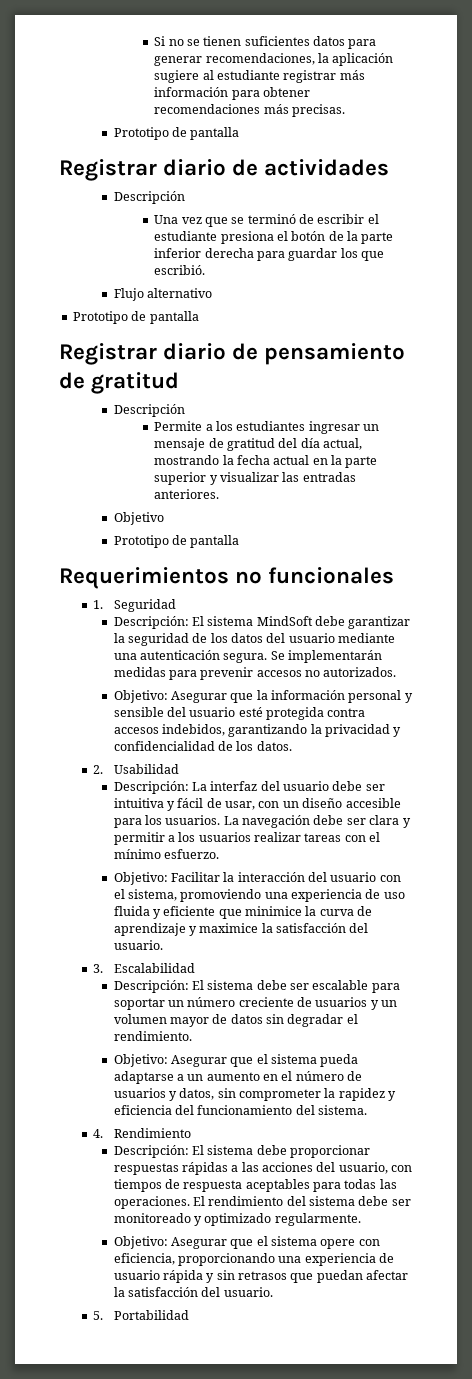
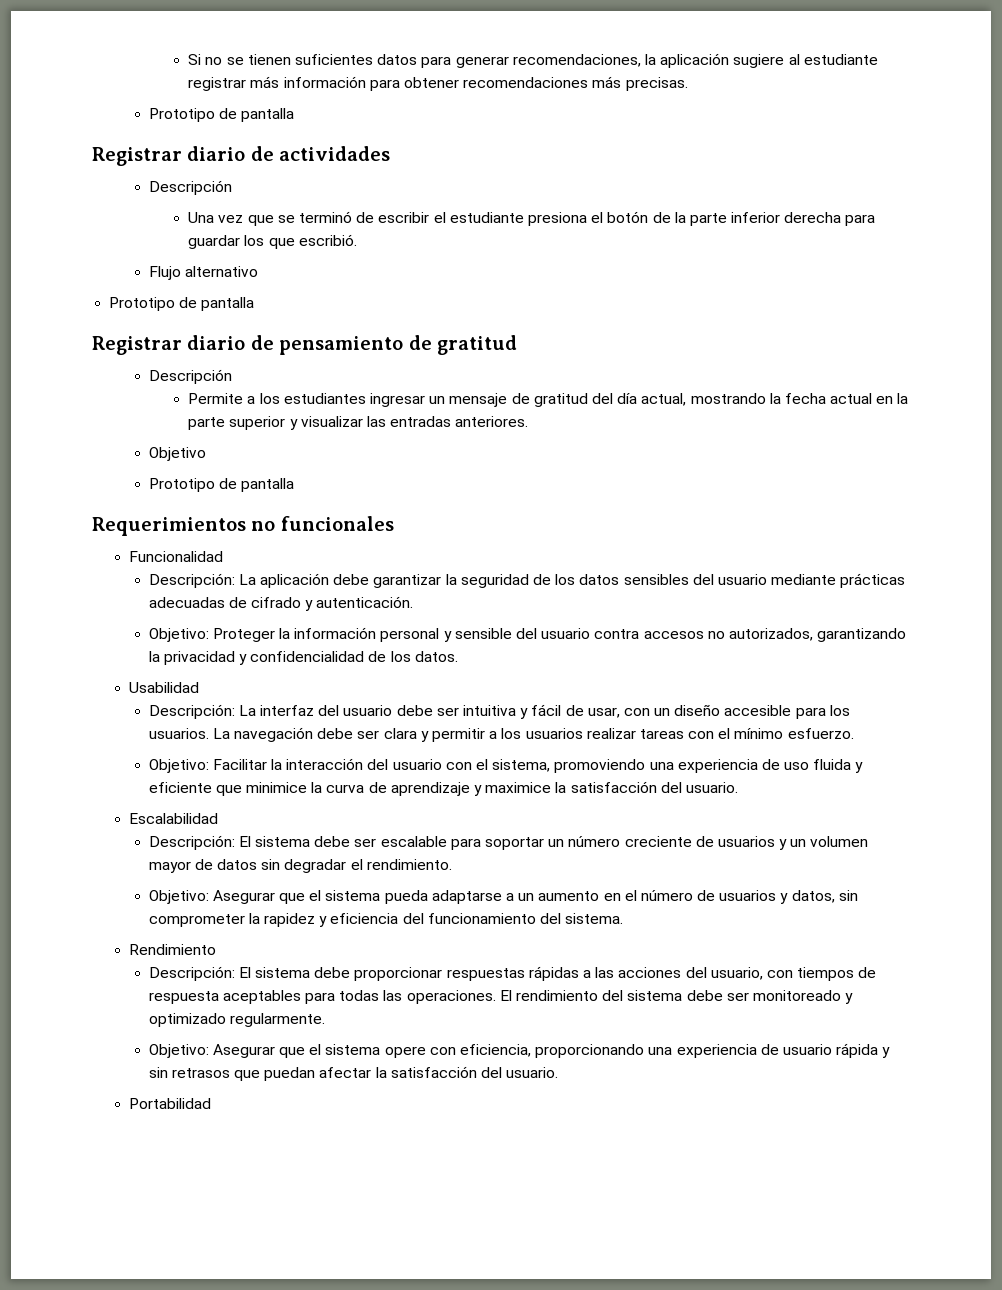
[93,599,176,612] [113,616,313,629] 1. Seguridad // Descripción: El sistema MindSoft -> [128,551,223,562] [148,573,330,588] Funcionalidad // Descripción: La aplicación
(263, 638) none -> [623,574,689,585] sensibles
[113,650,382,663] [113,667,397,680] [113,690,254,703] una autenticación segura. Se implementarán medidas para prevenir accesos no autorizados. // Objetivo: Asegurar que -> [840,573,906,588] [148,596,414,611] [148,628,275,642] prácticas adecuadas de cifrado y autenticación. // Objetivo: Proteger
[238,707,366,720] [113,724,225,736] esté protegida contra accesos indebidos, -> [594,628,813,641] contra accesos no autorizados,
[93,765,104,774] 2. -> (458, 656) none
[93,964,104,973] 3. -> (738, 787) none
[93,1129,104,1138] 4. -> (624, 918) none
[93,1311,104,1320] 5. -> (559, 1072) none

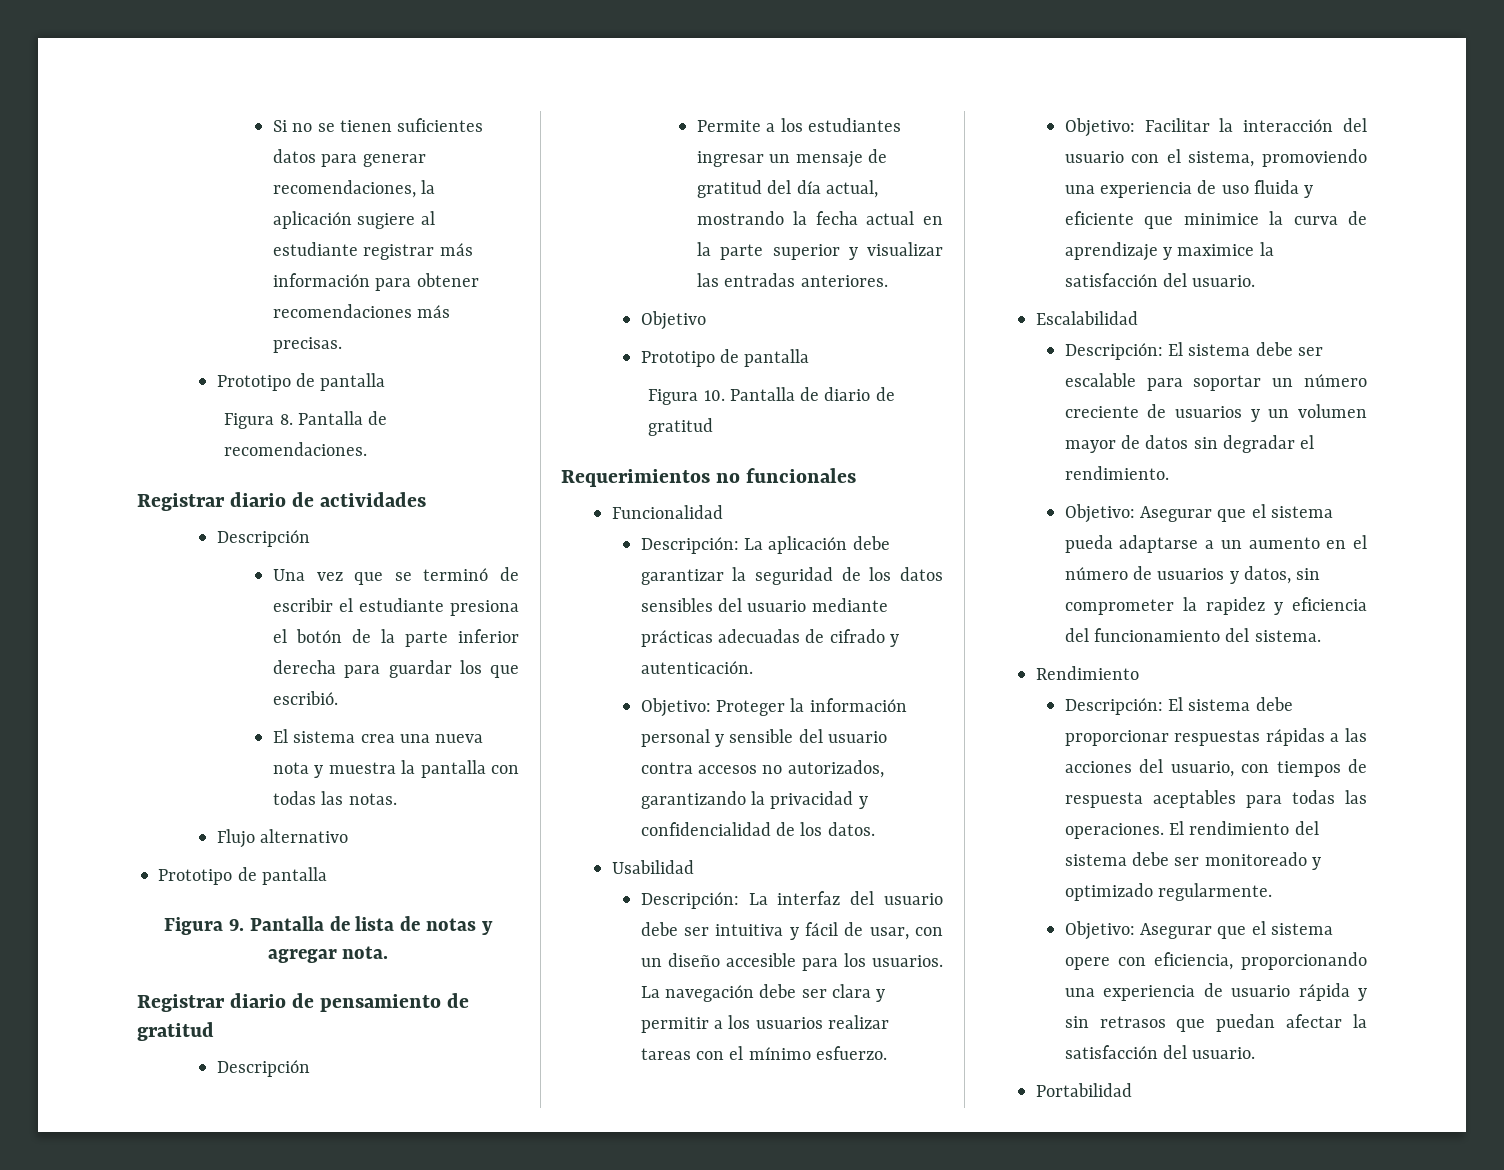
(295, 115) none -> [224,411,388,429] [224,442,368,456] // Figura 8. Pantalla de recomendaciones.
(357, 240) none -> [273,729,484,743] [273,760,519,778] [273,791,397,805] // El sistema crea una nueva nota y muestra la pantalla con todas las notas.
(255, 304) none -> [164,916,493,935] [267,946,389,963] // Figura 9. Pantalla de lista de notas y agregar nota.
(295, 485) none -> [648,387,895,405] [648,418,714,436] // Figura 10. Pantalla de diario de gratitud

